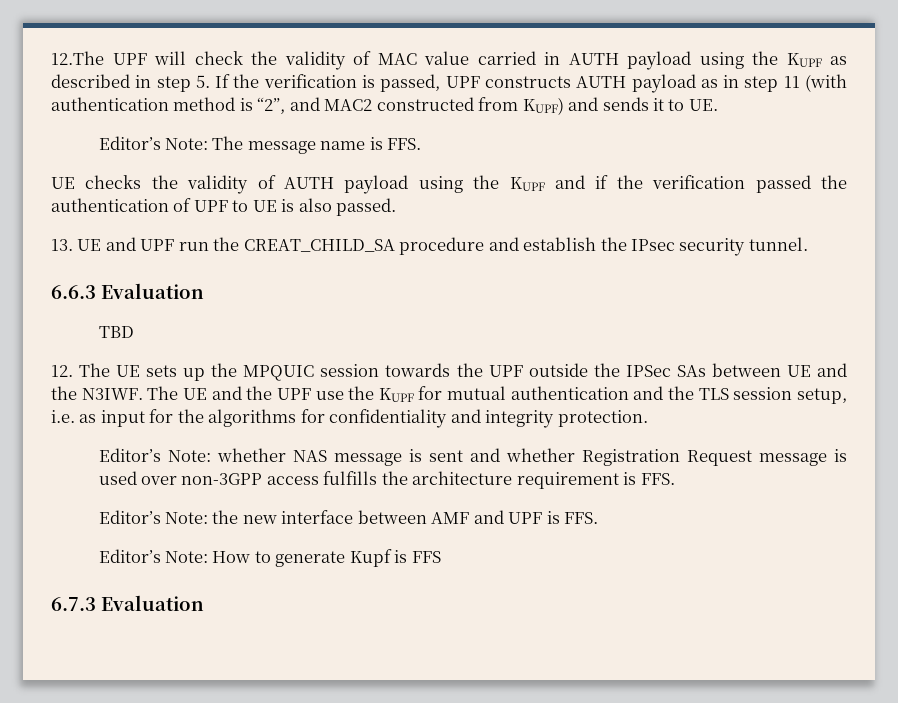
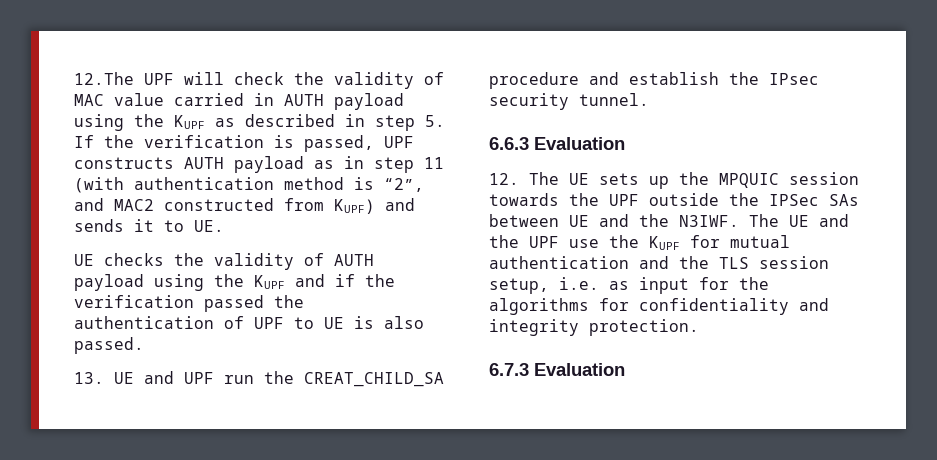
[98,136,422,154] // Editor’s Note: The message name is FFS. -> (224, 226) none
[98,326,134,338] // TBD -> (625, 143) none
[98,448,847,466] [98,471,675,489] [98,510,599,524] [98,549,441,567] // Editor’s Note: whether NAS message is sent and whether Registration Request message is used over non-3GPP access fulfills the architecture requirement is FFS. // Editor’s Note: the new interface between AMF and UPF is FFS. // Editor’s Note: How to generate Kupf is FFS -> (699, 327) none

